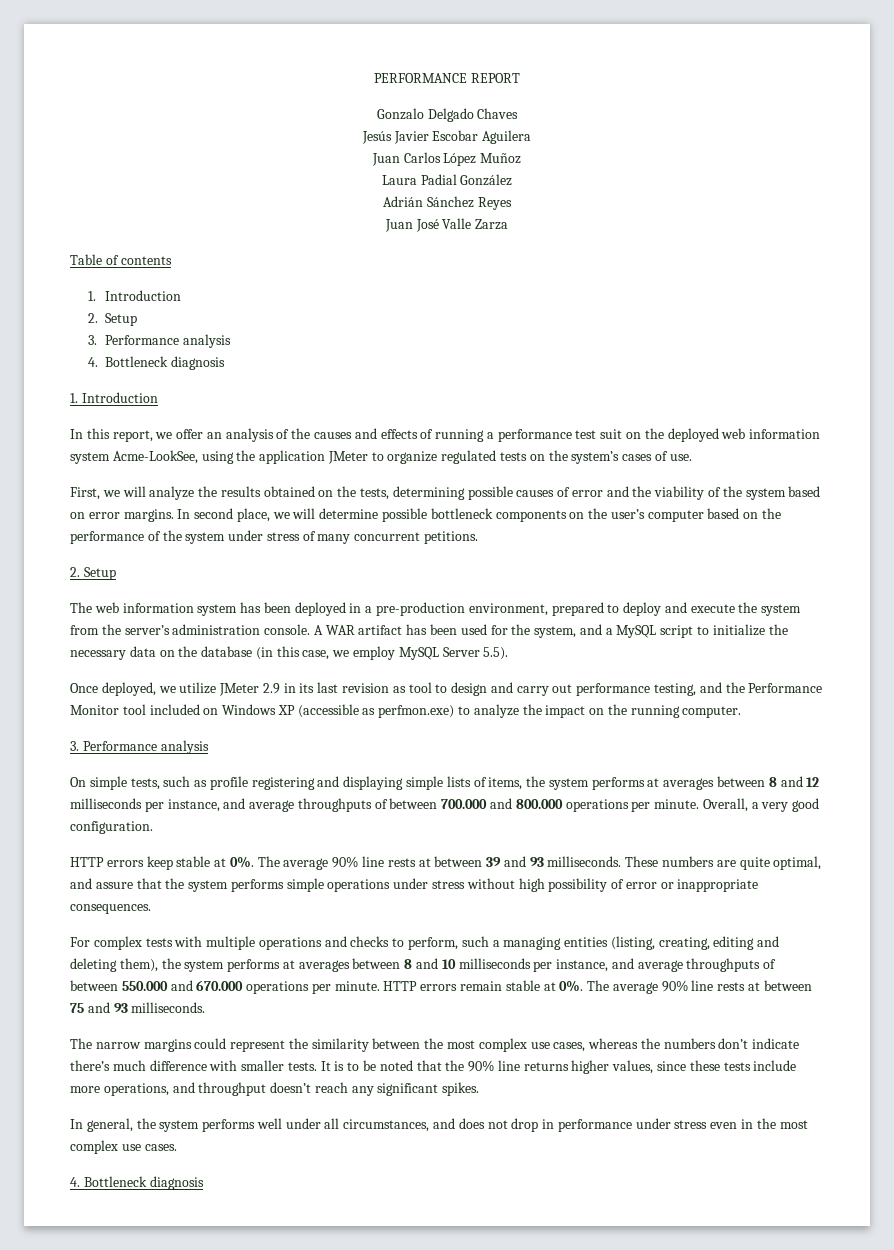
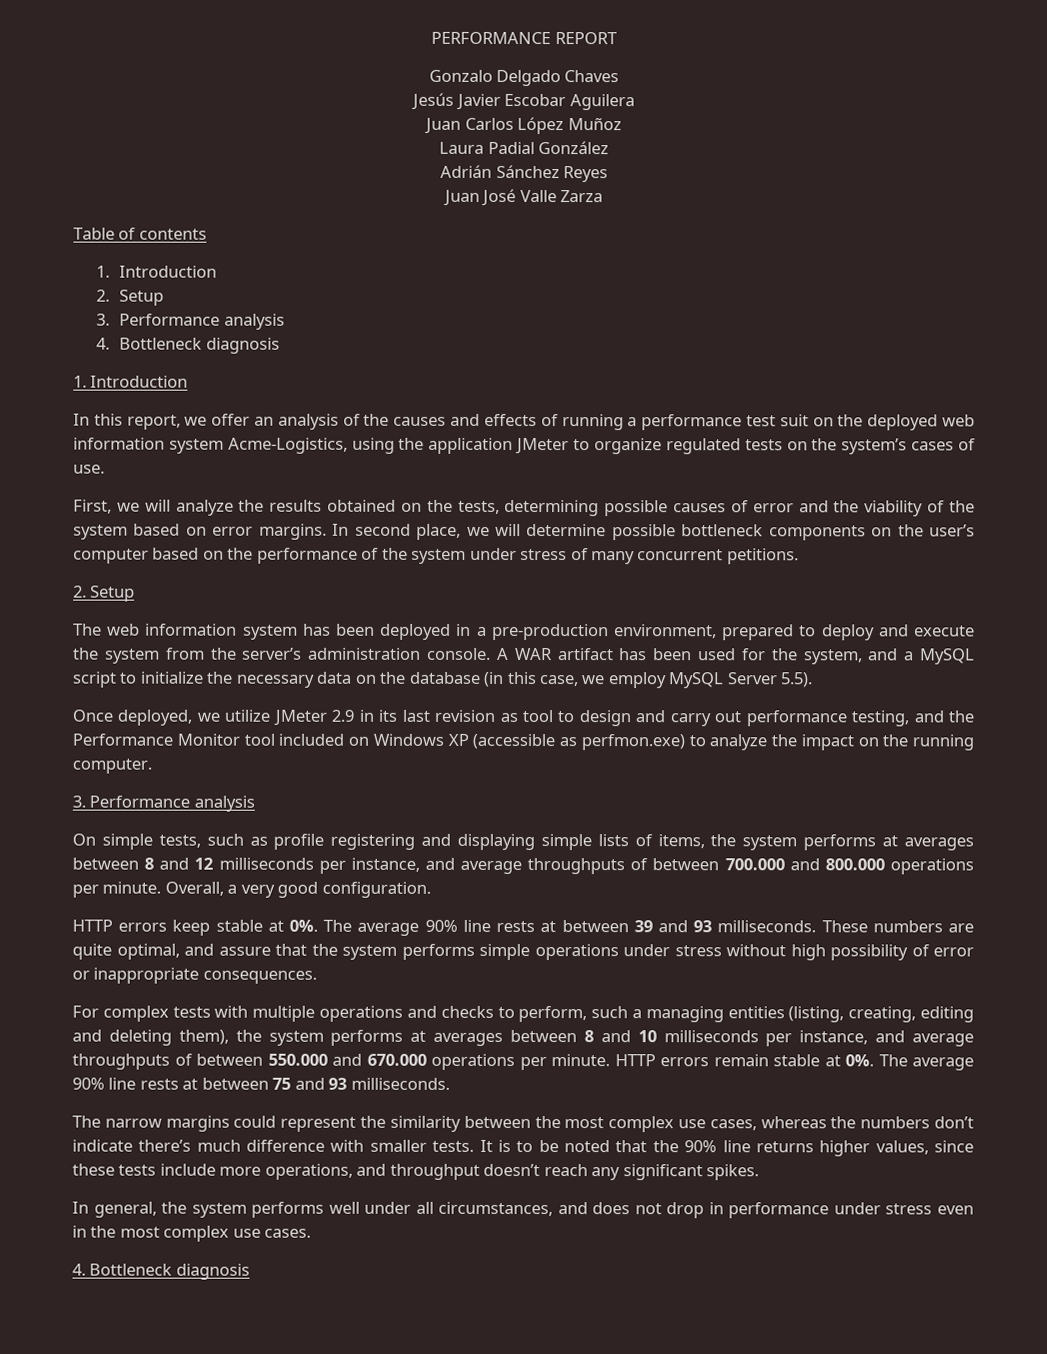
[112,450,198,464] Acme-LookSee, -> [227,437,348,454] Acme-Logistics,

